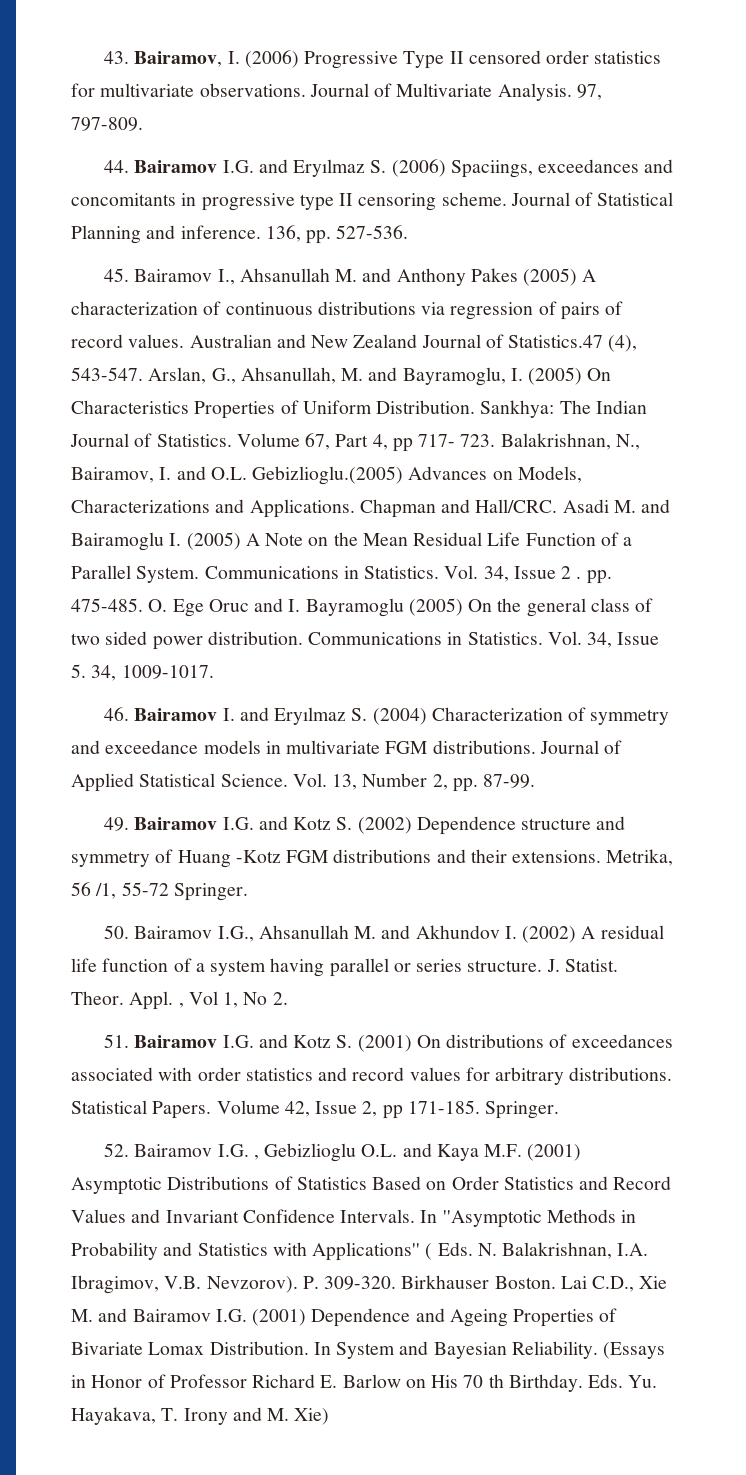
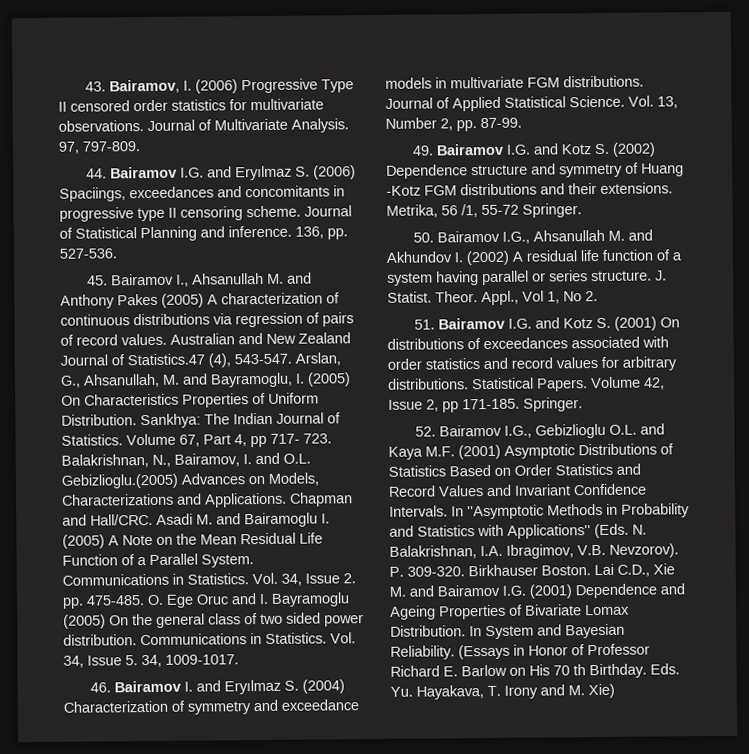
[561,566,582,579] 2 . -> [343,573,356,584] 2.
[129,991,184,1010] Appl. , -> [481,290,519,306] Appl.,
[217,1144,259,1160] I.G. , -> [503,425,532,438] I.G.,
[425,1242,473,1260] ( Eds. -> [594,523,629,539] (Eds.

